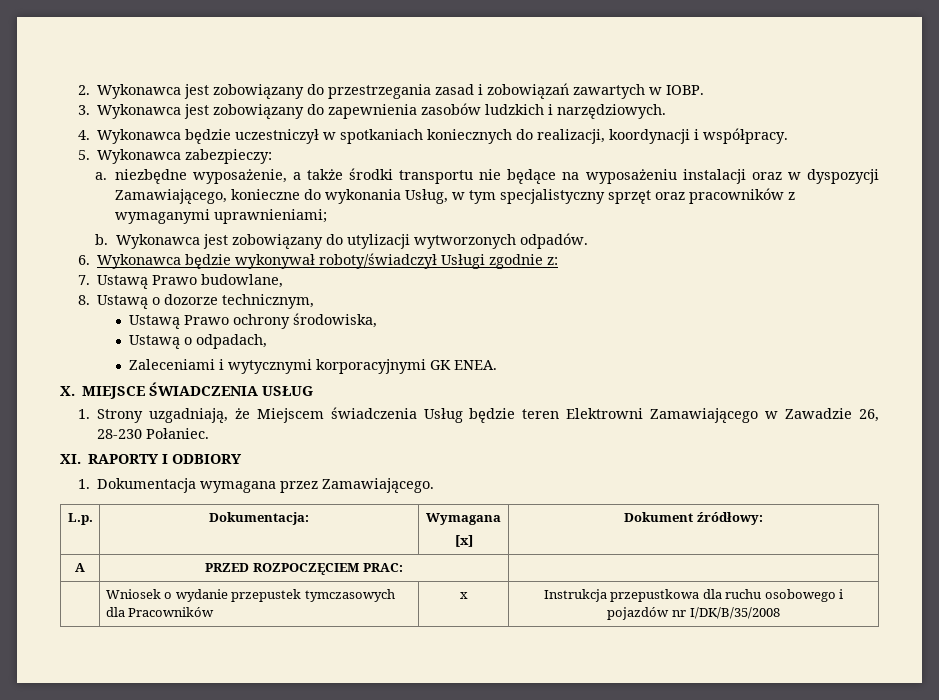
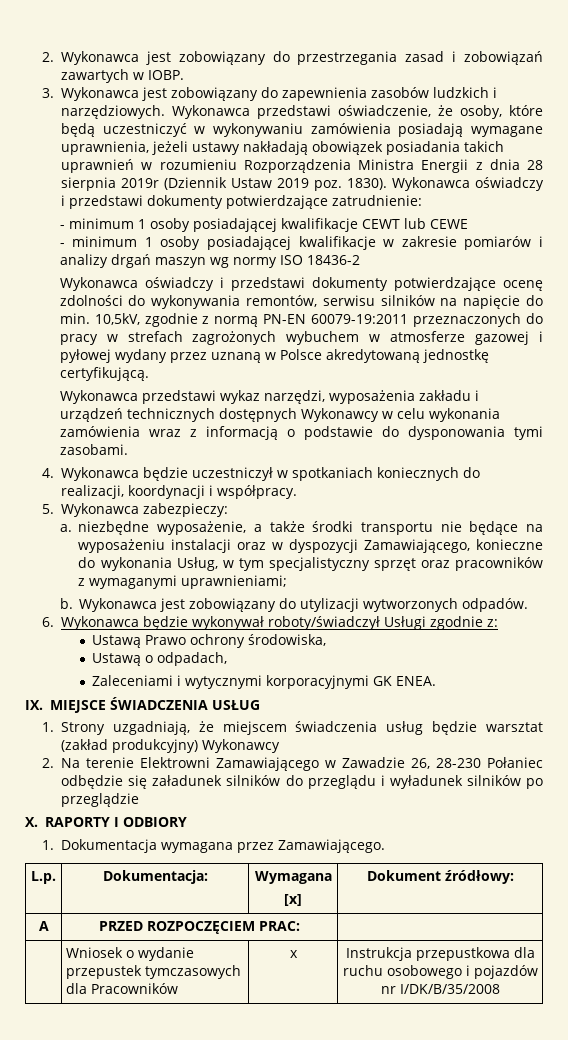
(666, 111) none -> [172,105,544,119] [61,123,543,137] [61,141,505,155] [61,159,543,173] [61,177,544,191] [61,195,423,209] [59,218,468,232] [59,236,543,250] [59,254,360,268] [59,277,543,291] [59,295,543,309] [59,313,543,327] [59,331,543,345] [59,349,489,363] [59,367,149,381] [59,390,479,404] [59,408,500,422] [59,426,543,440] [59,444,128,455] Wykonawca przedstawi oświadczenie, że osoby, które będą uczestniczyć w wykonywaniu zamówienia posiadają wymagane uprawnienia, jeżeli ustawy nakładają obowiązek posiadania takich uprawnień w rozumieniu Rozporządzenia Ministra Energii z dnia 28 sierpnia 2019r (Dziennik Ustaw 2019 poz. 1830). Wykonawca oświadczy i przedstawi dokumenty potwierdzające zatrudnienie: // - minimum 1 osoby posiadającej kwalifikacje CEWT lub CEWE // - minimum 1 osoby posiadającej kwalifikacje w zakresie pomiarów i analizy drgań maszyn wg normy ISO 18436-2 // Wykonawca oświadczy i przedstawi dokumenty potwierdzające ocenę zdolności do wykonywania remontów, serwisu silników na napięcie do min. 10,5kV, zgodnie z normą PN-EN 60079-19:2011 przeznaczonych do pracy w strefach zagrożonych wybuchem w atmosferze gazowej i pyłowej wydany przez uznaną w Polsce akredytowaną jednostkę certyfikującą. // Wykonawca przedstawi wykaz narzędzi, wyposażenia zakładu i urządzeń technicznych dostępnych Wykonawcy w celu wykonania zamówienia wraz z informacją o podstawie do dysponowania tymi zasobami.
[77,274,283,289] [77,294,314,309] // 7. Ustawą Prawo budowlane, // 8. Ustawą o dozorze technicznym, -> (499, 623) none
[60,386,75,396] X. -> [25,700,43,710] IX.
[256,407,560,423] Miejscem świadczenia Usług będzie teren -> [222,721,543,735] [61,739,281,753] [42,757,135,768] miejscem świadczenia usług będzie warsztat (zakład produkcyjny) Wykonawcy // 2. Na terenie
[145,428,209,439] [60,454,81,464] Połaniec. // XI. -> [486,757,543,768] [61,775,543,789] [61,793,140,807] [25,817,38,827] Połaniec odbędzie się załadunek silników do przeglądu i wyładunek silników po przeglądzie // X.

